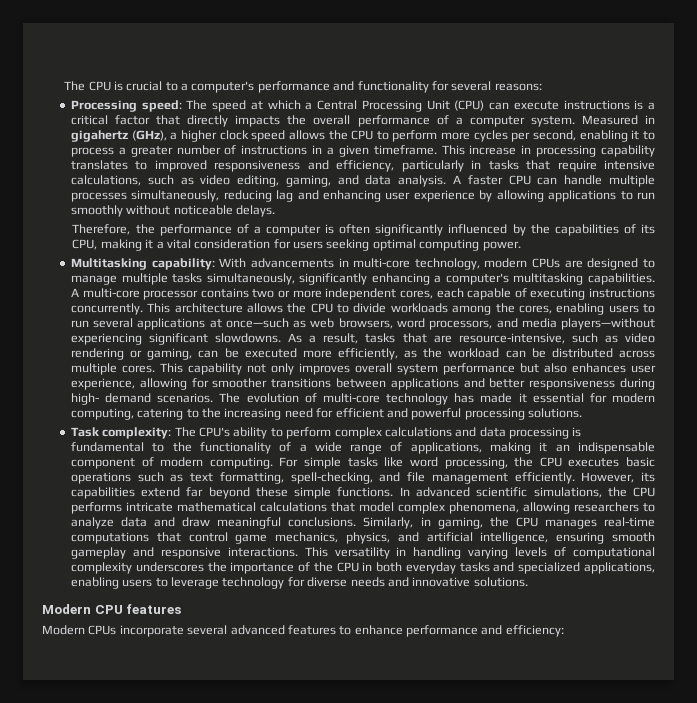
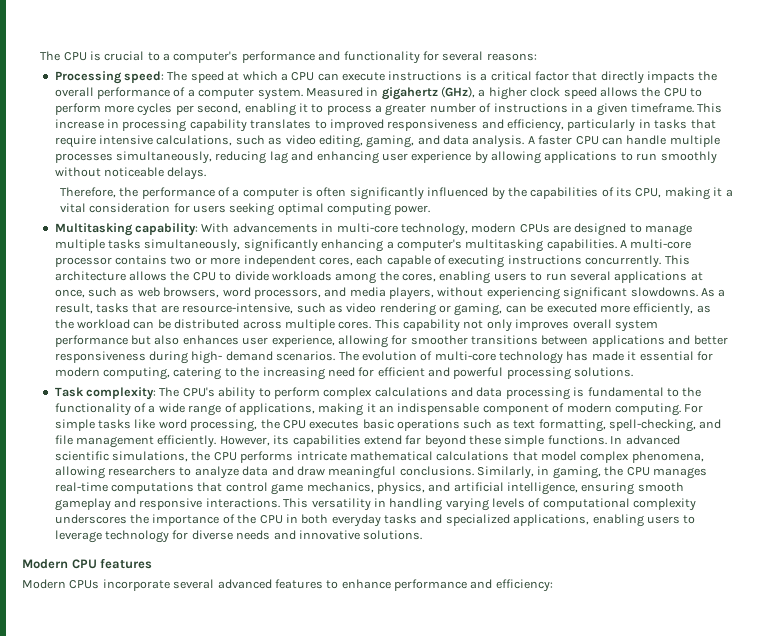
[317,100,485,112] Central Processing Unit (CPU) -> [291,72,315,81] CPU
[225,318,289,328] once—such -> [54,287,118,298] once, such
[561,318,655,330] players—without -> [389,287,484,300] players, without

